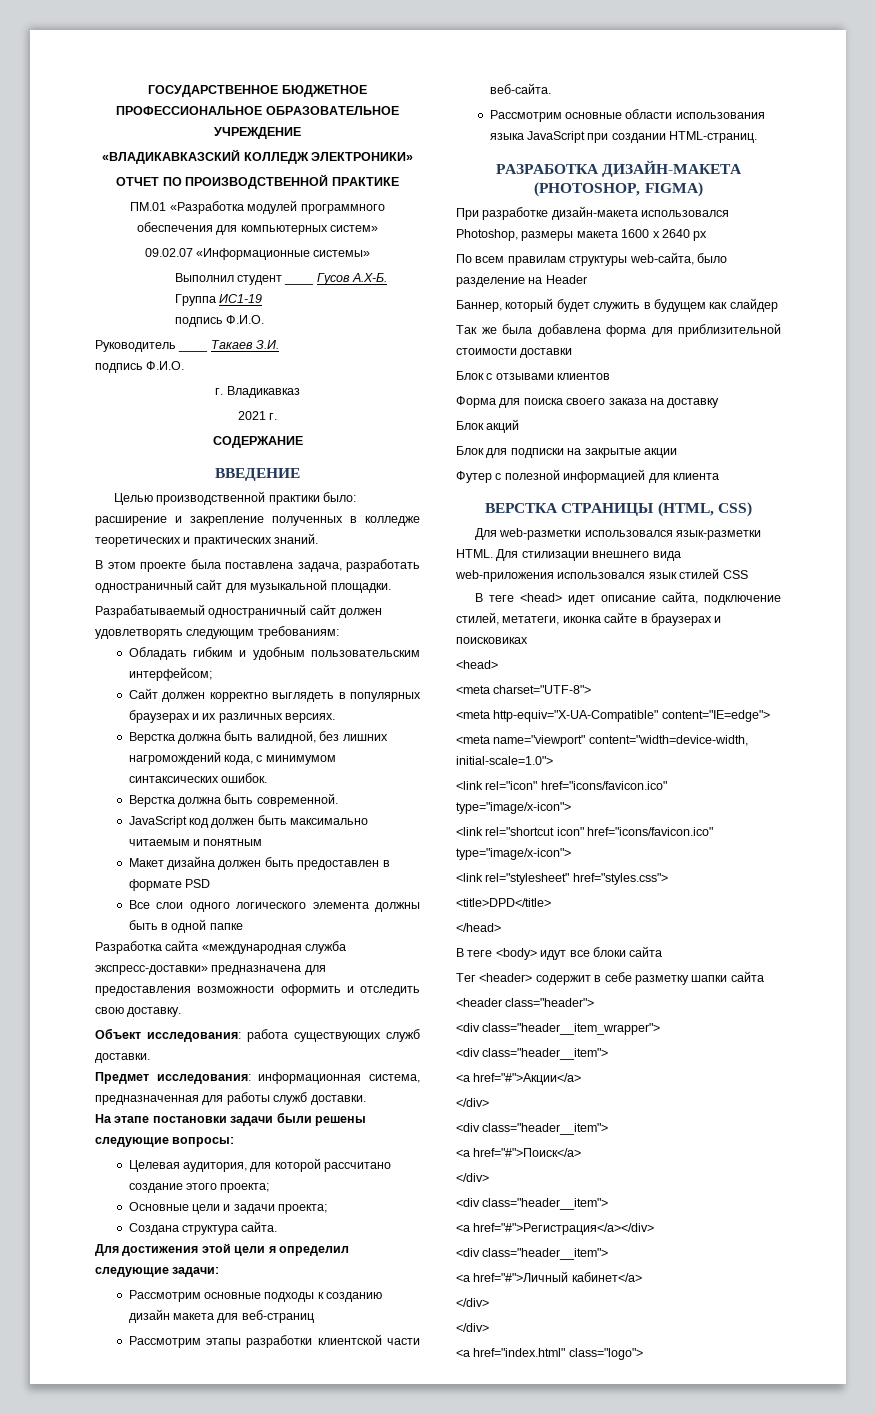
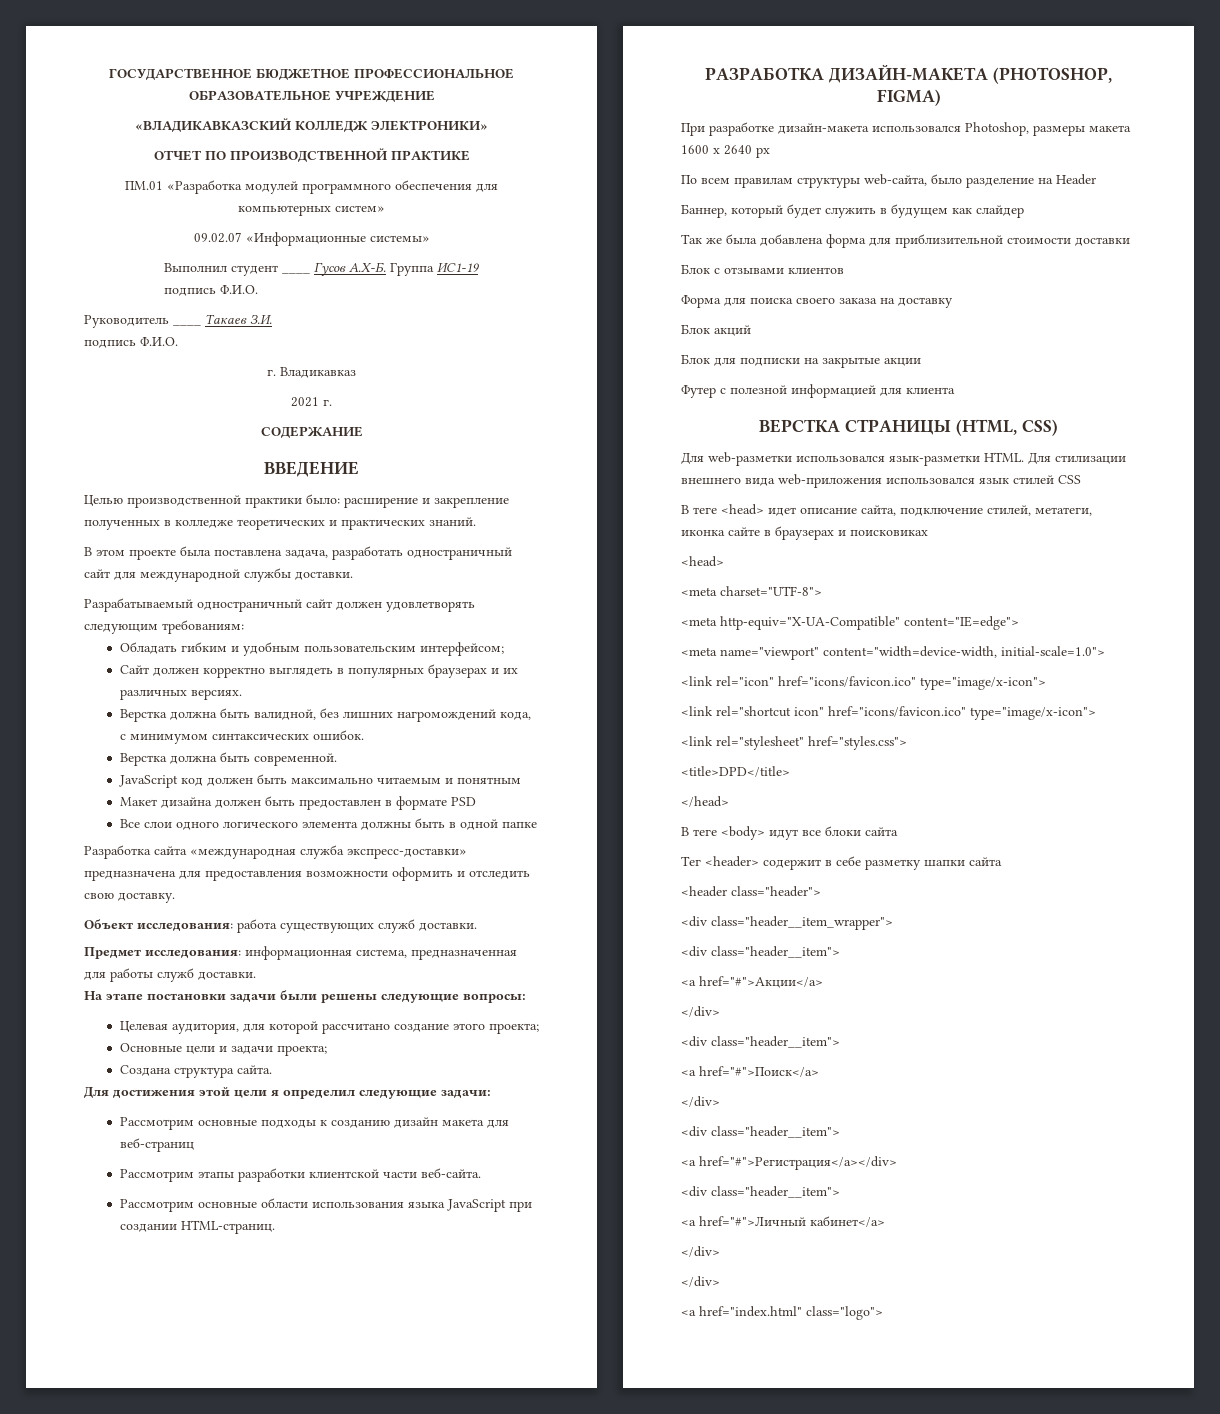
[250,579,391,593] музыкальной площадки. -> [140,568,353,582] международной службы доставки.

